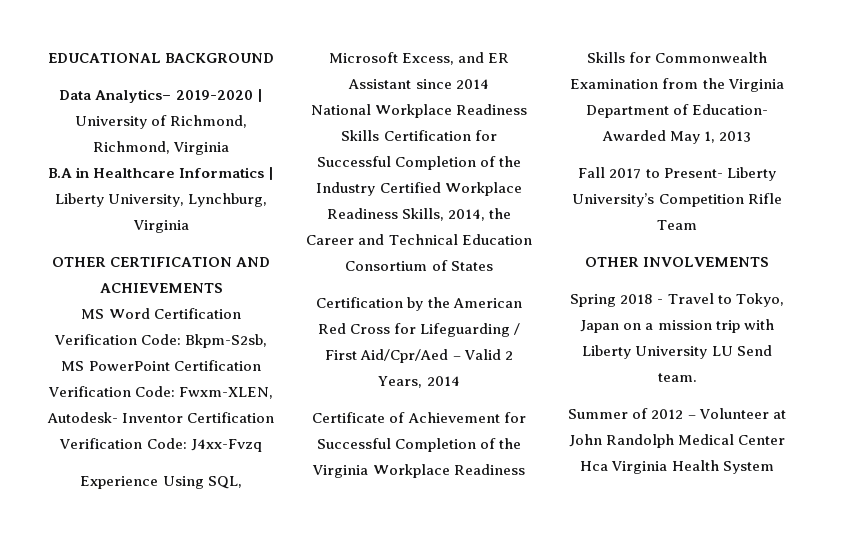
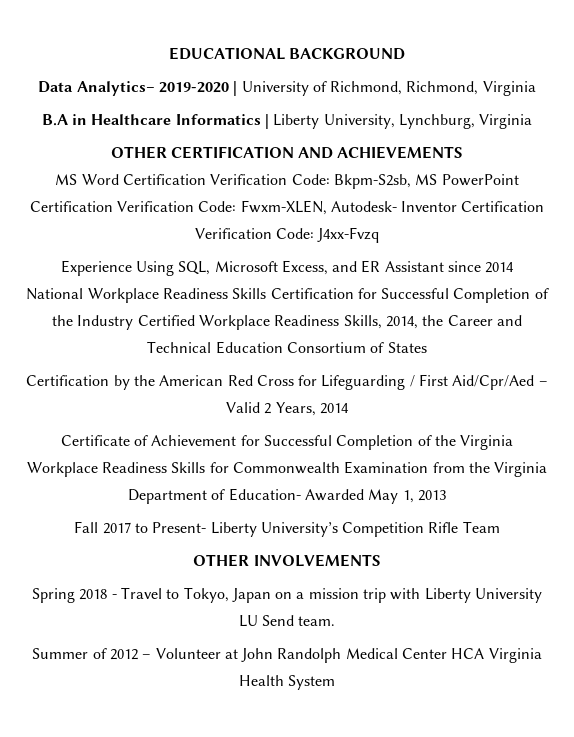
[580,461,609,471] Hca -> [451,648,485,659] HCA

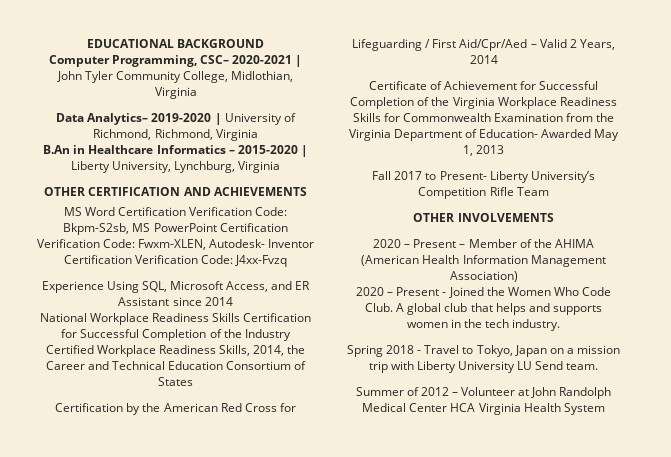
(406, 54) none -> [48,55,303,67] [56,71,294,83] [154,87,197,99] // Computer Programming, CSC– 2020-2021 | John Tyler Community College, Midlothian, Virginia
[41,114,68,126] B.A -> [43,145,71,154] B.An
(261, 119) none -> [228,145,298,154] – 2015-2020
[281,260,328,275] Excess, -> [226,281,269,292] Access,
(381, 560) none -> [373,239,594,248] [361,255,606,267] [449,271,518,282] [356,287,611,298] [365,303,602,315] [406,319,561,331] // 2020 – Present – Member of the AHIMA (American Health Information Management Association) // 2020 – Present - Joined the Women Who Code Club. A global club that helps and supports women in the tech industry.

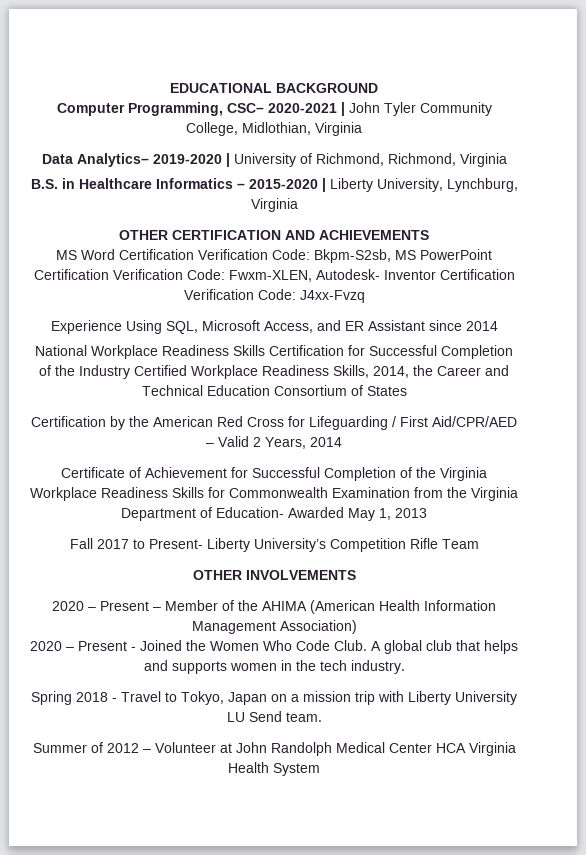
[43,145,71,154] B.An -> [30,179,58,189] B.S.
[459,39,528,51] Aid/Cpr/Aed -> [432,416,517,427] Aid/CPR/AED

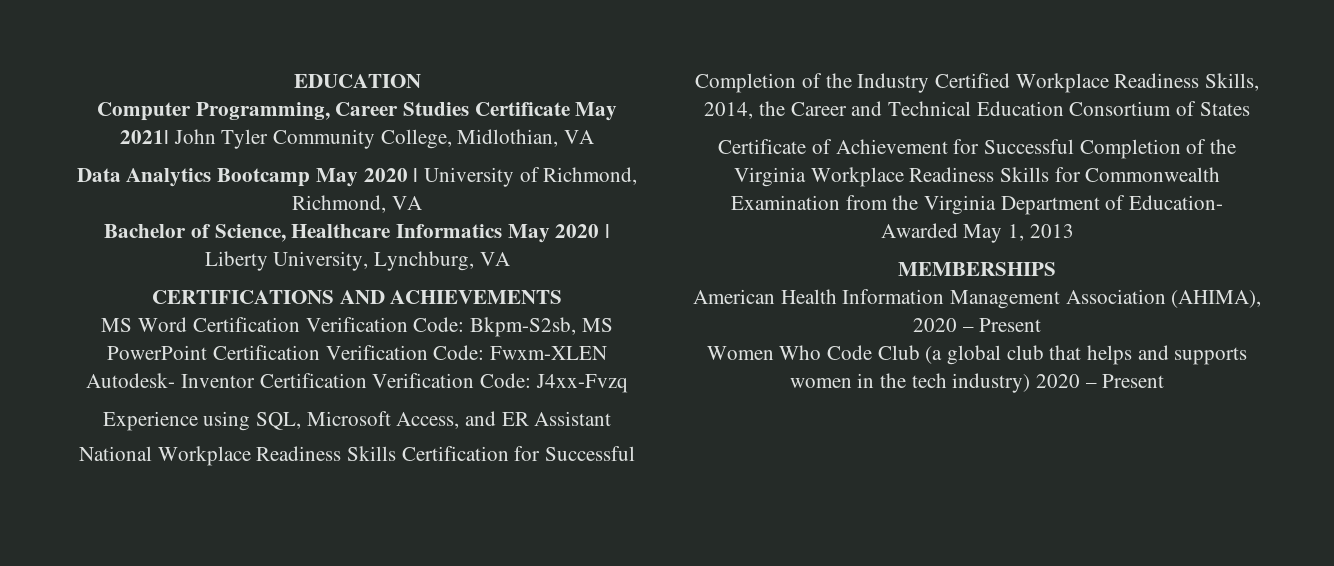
[170,83,378,93] EDUCATIONAL BACKGROUND -> [293,74,421,88] EDUCATION
[226,102,345,116] CSC– 2020-2021 | -> [335,102,618,121] [119,130,169,144] Career Studies Certificate May 2021|
[315,122,362,136] Virginia -> [564,130,595,144] VA
[76,153,222,167] Analytics– 2019-2020 -> [126,168,408,187] Analytics Bootcamp May 2020
[459,153,507,167] [30,178,318,189] Virginia // B.S. in Healthcare Informatics – 2015-2020 -> [391,196,422,210] [104,224,600,243] VA // Bachelor of Science, Healthcare Informatics May 2020
[250,198,298,212] [119,230,281,240] Virginia // OTHER CERTIFICATION -> [479,252,510,266] [151,290,334,304] VA // CERTIFICATIONS
[228,270,312,282] Fwxm-XLEN, -> [489,346,607,360] Fwxm-XLEN
[125,320,162,334] Using -> [203,411,251,431] using
[428,320,498,331] since 2014 -> (612, 418) none
[31,416,517,430] [206,436,342,449] // Certification by the American Red Cross for Lifeguarding / First Aid/CPR/AED – Valid 2 Years, 2014 -> (1250, 109) none
[69,538,479,552] [192,570,356,580] [52,600,496,614] [191,620,357,634] [30,640,206,651] Fall 2017 to Present- Liberty University’s Competition Rifle Team // OTHER INVOLVEMENTS // 2020 – Present – Member of the AHIMA (American Health Information Management Association) // 2020 – Present - Joined the -> [898,262,1056,276] [692,289,1262,309] [912,318,1042,332] MEMBERSHIPS // American Health Information Management Association (AHIMA), 2020 – Present //
[334,640,381,651] Club. A -> [877,345,943,364] Club (a
[350,660,405,674] [31,691,517,705] [226,711,322,722] [32,742,516,756] [228,762,320,776] industry. // Spring 2018 - Travel to Tokyo, Japan on a mission trip with Liberty University LU Send team. // Summer of 2012 – Volunteer at John Randolph Medical Center HCA Virginia Health System -> [952,373,1165,393] industry) 2020 – Present

